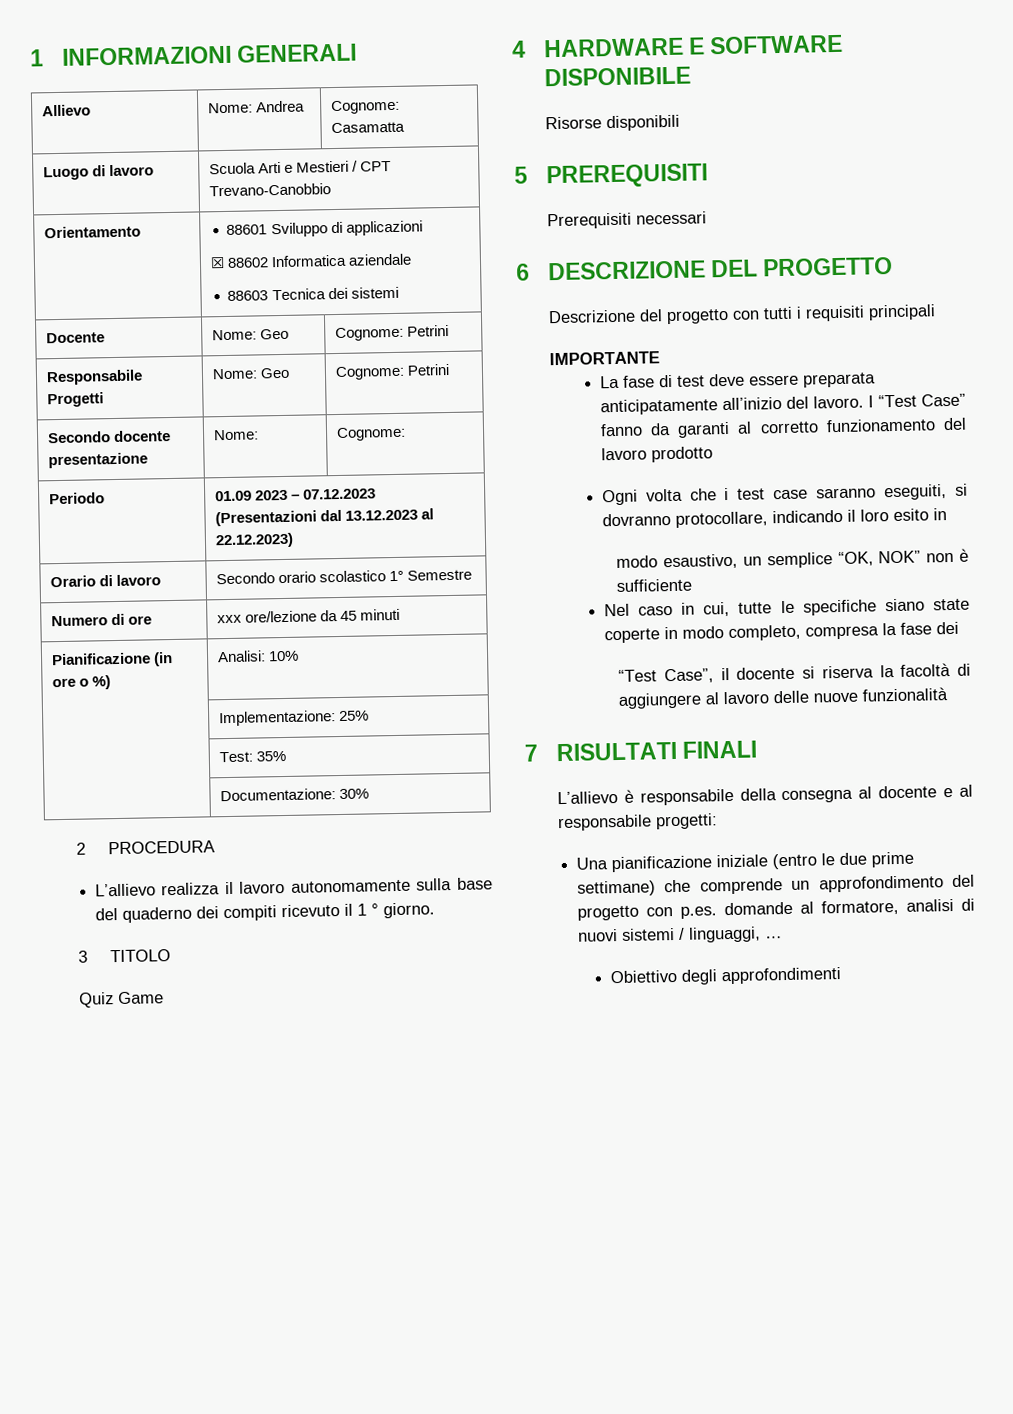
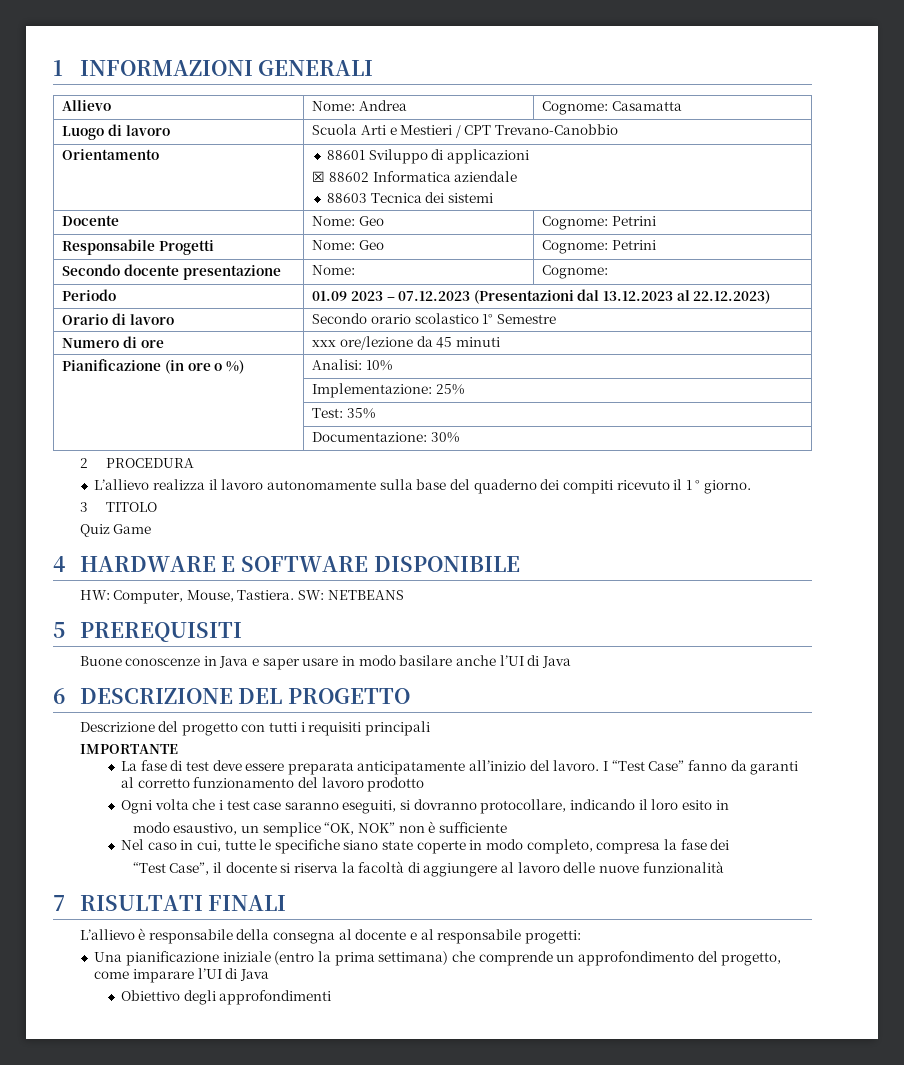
[544,114,680,132] [514,163,708,189] [546,211,707,230] Risorse disponibili // 5 PREREQUISITI // Prerequisiti necessari -> [79,590,404,604] [53,622,242,642] [79,655,571,670] HW: Computer, Mouse, Tastiera. SW: NETBEANS // 5 PREREQUISITI // Buone conoscenze in Java e saper usare in modo basilare anche l’UI di Java
[820,851,914,868] [576,880,656,897] le due prime settimane) -> [317,951,449,966] la prima settimana)
[576,898,975,921] [577,926,783,943] progetto con p.es. domande al formatore, analisi di nuovi sistemi / linguaggi, … -> [721,952,782,966] [94,968,269,983] progetto, come imparare l’UI di Java

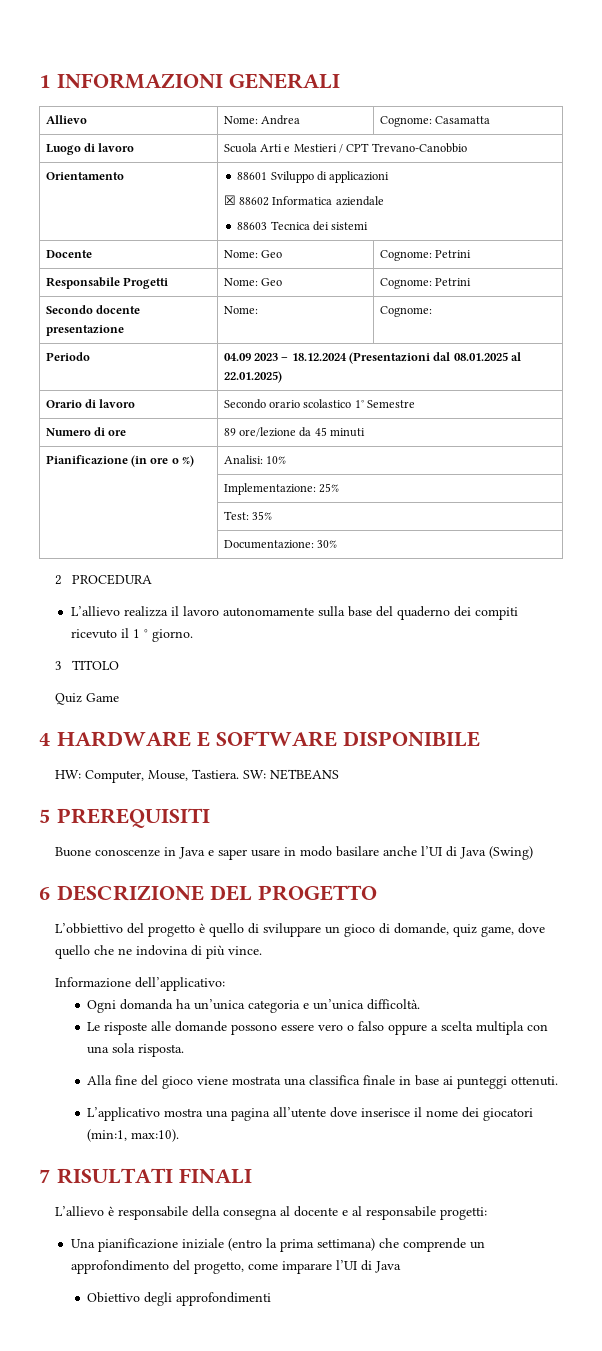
[312,291,348,301] 01.09 -> [223,353,251,361] 04.09
[398,291,471,301] 07.12.2023 -> [291,353,347,361] 18.12.2024
[603,290,771,304] 13.12.2023 al 22.12.2023) -> [453,352,522,361] [223,371,282,383] 08.01.2025 al 22.01.2025)
[312,340,337,347] xxx -> [223,428,236,436] 89
(571, 662) none -> [489,846,534,860] (Swing)
[79,722,155,732] Descrizione -> [55,923,124,934] L’obbiettivo
[241,721,431,736] [79,744,178,754] [120,760,799,775] [120,777,425,792] [120,799,729,814] [132,821,507,837] [120,839,730,854] [132,861,724,877] con tutti i requisiti principali // IMPORTANTE // La fase di test deve essere preparata anticipatamente all’inizio del lavoro. I “Test Case” fanno da garanti al corretto funzionamento del lavoro prodotto // Ogni volta che i test case saranno eseguiti, si dovranno protocollare, indicando il loro esito in // modo esaustivo, un semplice “OK, NOK” non è sufficiente // Nel caso in cui, tutte le specifiche siano state coperte in modo completo, compresa la fase dei // “Test Case”, il docente si riserva la facoltà di aggiungere al lavoro delle nuove funzionalità -> [199,923,546,937] [55,945,263,959] [55,977,226,991] [87,999,421,1013] [87,1021,549,1035] [87,1043,185,1057] [87,1075,559,1089] [87,1107,534,1121] [87,1129,180,1142] è quello di sviluppare un gioco di domande, quiz game, dove quello che ne indovina di più vince. // Informazione dell’applicativo: // Ogni domanda ha un’unica categoria e un’unica difficoltà. // Le risposte alle domande possono essere vero o falso oppure a scelta multipla con una sola risposta. // Alla fine del gioco viene mostrata una classifica finale in base ai punteggi ottenuti. // L’applicativo mostra una pagina all’utente dove inserisce il nome dei giocatori (min:1, max:10).

